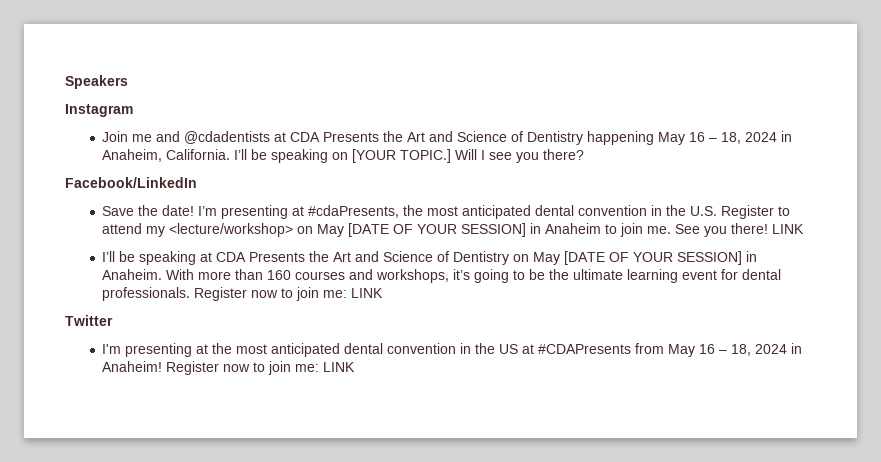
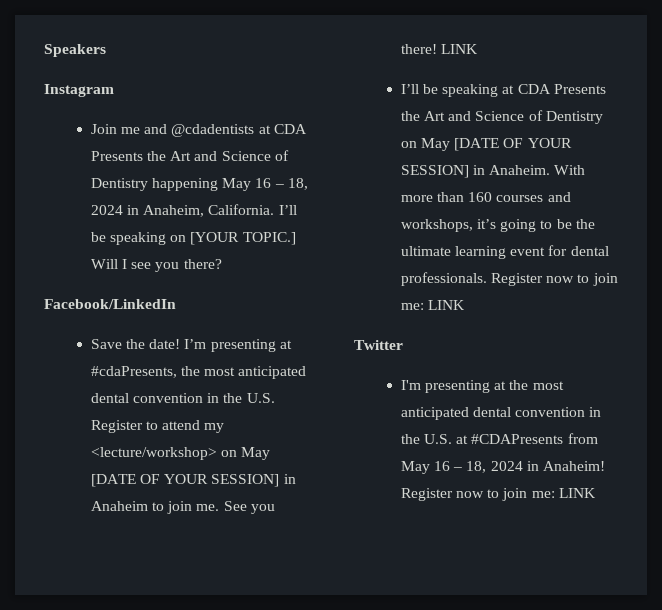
[499,344,519,354] US -> [424,434,453,444] U.S.

